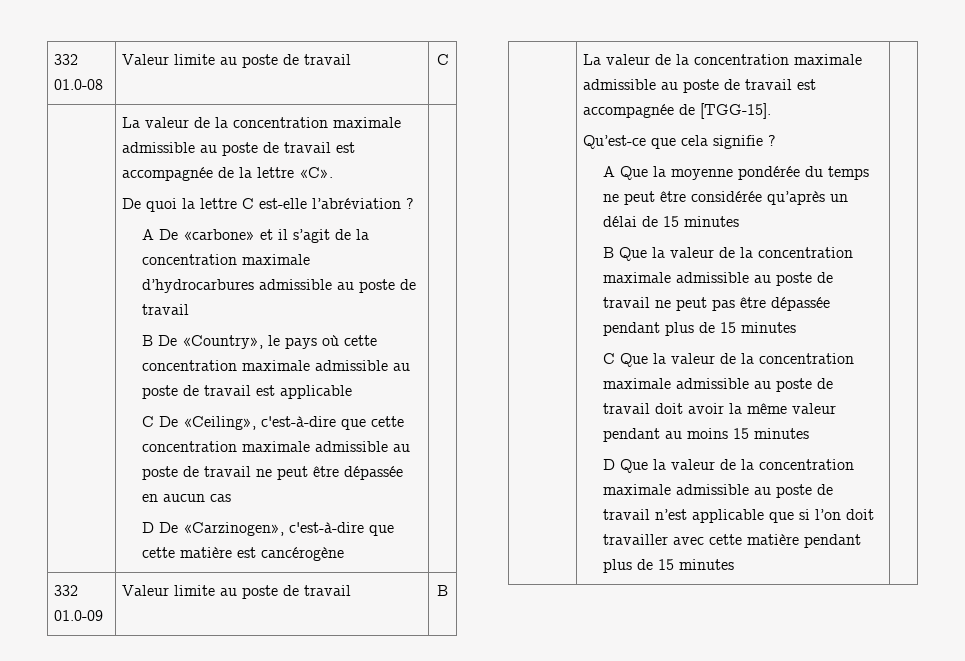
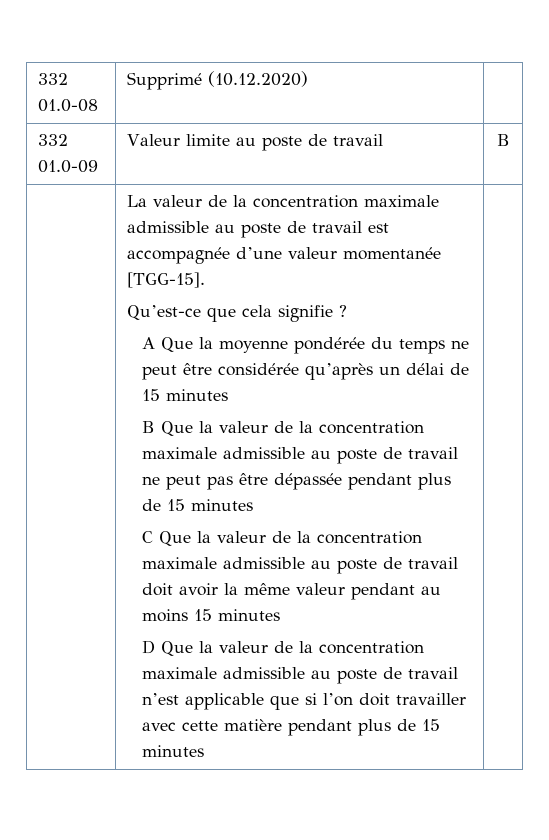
[122,54,352,68] [436,54,449,65] [122,117,402,128] [122,142,356,156] [122,167,334,181] [122,198,415,212] [141,229,369,243] [141,254,310,265] [141,279,416,293] [141,304,189,315] [141,335,377,349] [141,360,410,371] [141,385,352,399] [141,416,404,430] [141,441,410,452] [141,466,403,480] [141,494,231,502] [141,522,394,536] [141,547,344,561] Valeur limite au poste de travail | C // | La valeur de la concentration maximale admissible au poste de travail est accompagnée de la lettre «C». // De quoi la lettre C est-elle l’abréviation ? // A De «carbone» et il s’agit de la concentration maximale d’hydrocarbures admissible au poste de travail // B De «Country», le pays où cette concentration maximale admissible au poste de travail est applicable // C De «Ceiling», c'est-à-dire que cette concentration maximale admissible au poste de travail ne peut être dépassée en aucun cas // D De «Carzinogen», c'est-à-dire que cette matière est cancérogène -> [127,71,309,90] Supprimé (10.12.2020)
[679,104,696,115] de -> [236,247,442,260] d’une valeur momentanée

